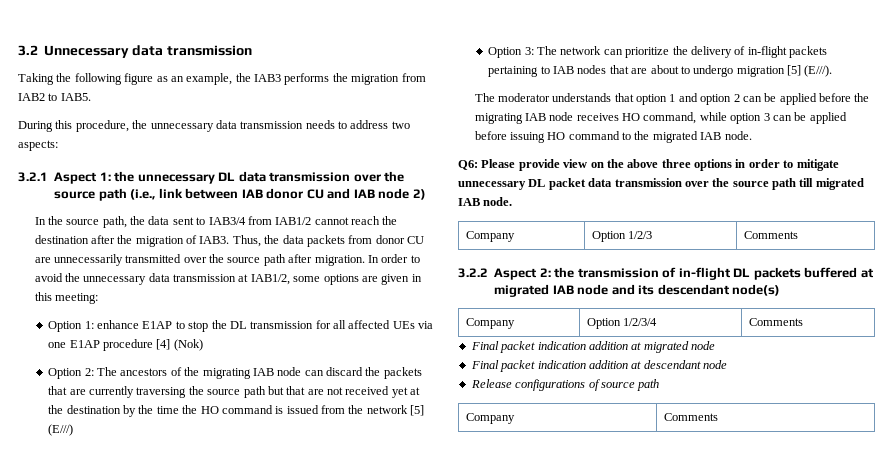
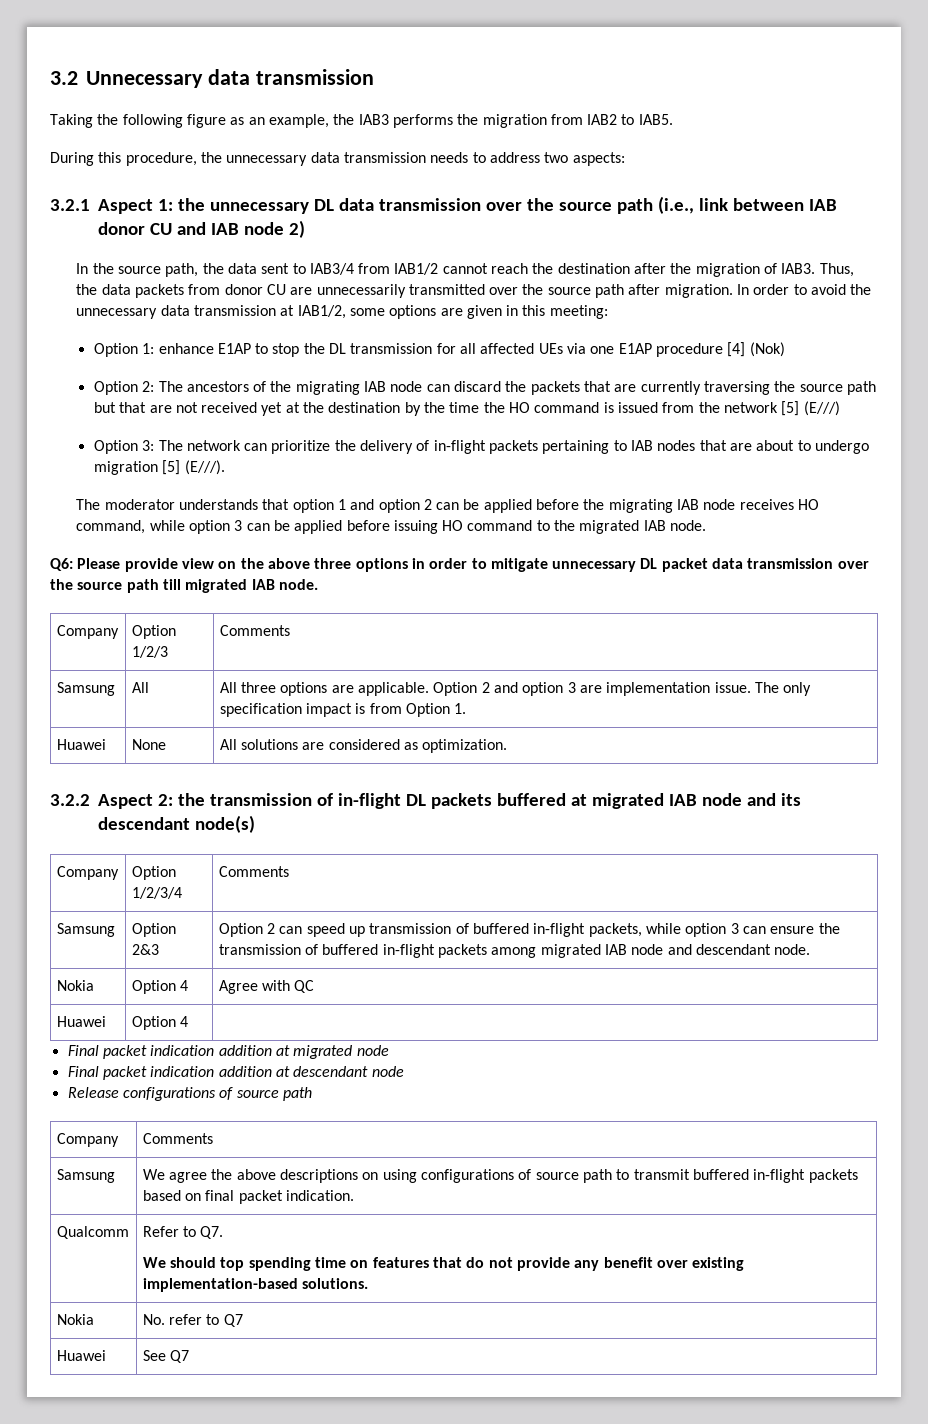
(799, 235) none -> [56,682,115,696] [131,682,149,693] [219,682,812,696] [219,703,467,717] [56,739,106,750] [131,739,166,750] [219,739,508,753] // Samsung | All | All three options are applicable. Option 2 and option 3 are implementation issue. The only specification impact is from Option 1. // Huawei | None | All solutions are considered as optimization.
(804, 322) none -> [56,923,115,937] [131,923,176,937] [131,944,159,955] [218,923,840,937] [218,944,811,958] [56,980,94,991] [131,980,189,994] [218,980,315,994] [56,1016,106,1027] [131,1016,189,1030] // Samsung | Option 2&3 | Option 2 can speed up transmission of buffered in-flight packets, while option 3 can ensure the transmission of buffered in-flight packets among migrated IAB node and descendant node. // Nokia | Option 4 | Agree with QC // Huawei | Option 4 |
(719, 417) none -> [56,1169,115,1183] [142,1169,858,1183] [142,1190,355,1204] [56,1226,129,1239] [142,1226,224,1239] [142,1257,745,1271] [142,1278,369,1292] [56,1314,94,1325] [142,1314,243,1327] [56,1350,106,1361] [142,1350,190,1363] // Samsung | We agree the above descriptions on using configurations of source path to transmit buffered in-flight packets based on final packet indication. // Qualcomm | Refer to Q7. // We should top spending time on features that do not provide any benefit over existing implementation-based solutions. // Nokia | No. refer to Q7 // Huawei | See Q7

